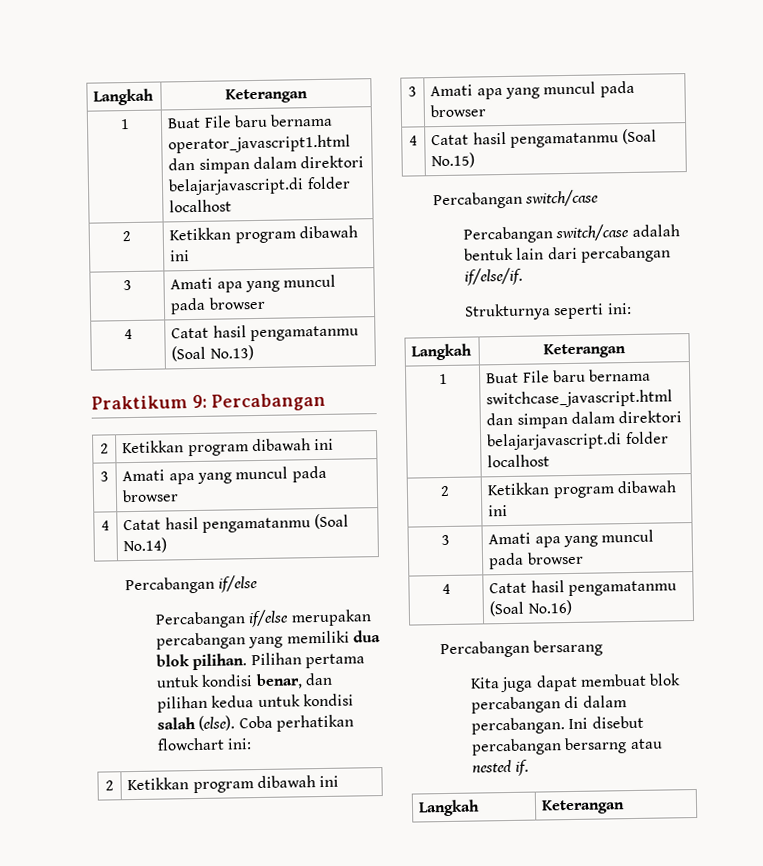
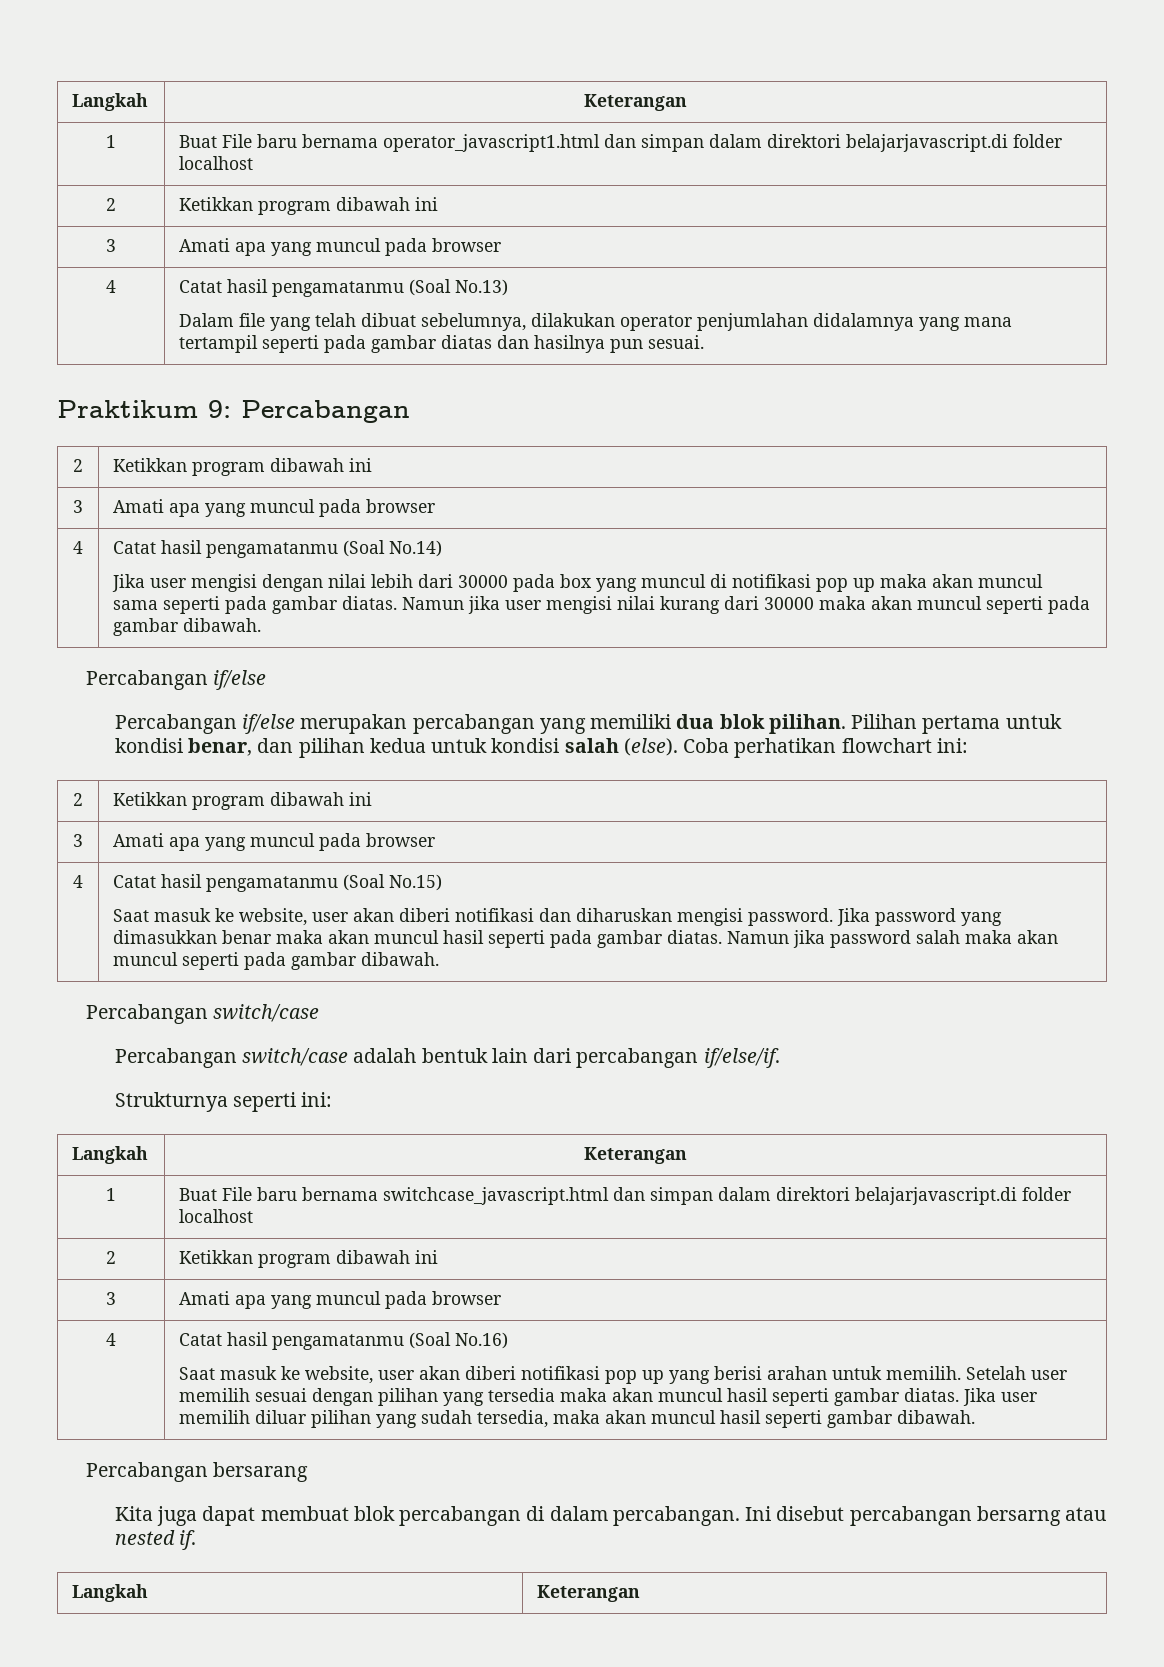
(254, 353) none -> [179,313,1013,331] [179,335,705,353] // Dalam file yang telah dibuat sebelumnya, dilakukan operator penjumlahan didalamnya yang mana tertampil seperti pada gambar diatas dan hasilnya pun sesuai.
(168, 545) none -> [112,574,1044,592] [113,596,1091,614] [113,618,262,636] // Jika user mengisi dengan nilai lebih dari 30000 pada box yang muncul di notifikasi pop up maka akan muncul sama seperti pada gambar diatas. Namun jika user mengisi nilai kurang dari 30000 maka akan muncul seperti pada gambar dibawah.
(476, 160) none -> [113,908,1003,926] [113,930,1059,948] [113,952,440,970] // Saat masuk ke website, user akan diberi notifikasi dan diharuskan mengisi password. Jika password yang dimasukkan benar maka akan muncul hasil seperti pada gambar diatas. Namun jika password salah maka akan muncul seperti pada gambar dibawah.
(572, 607) none -> [179,1366,1068,1384] [179,1388,1038,1406] [179,1410,976,1428] // Saat masuk ke website, user akan diberi notifikasi pop up yang berisi arahan untuk memilih. Setelah user memilih sesuai dengan pilihan yang tersedia maka akan muncul hasil seperti gambar diatas. Jika user memilih diluar pilihan yang sudah tersedia, maka akan muncul hasil seperti gambar dibawah.

